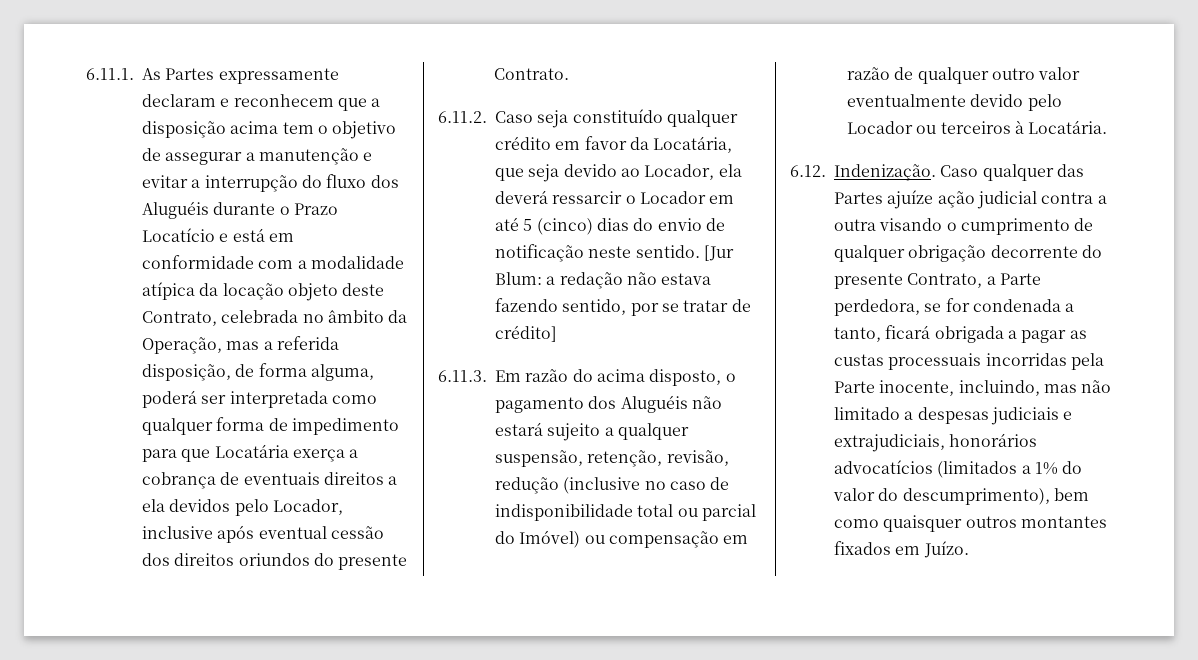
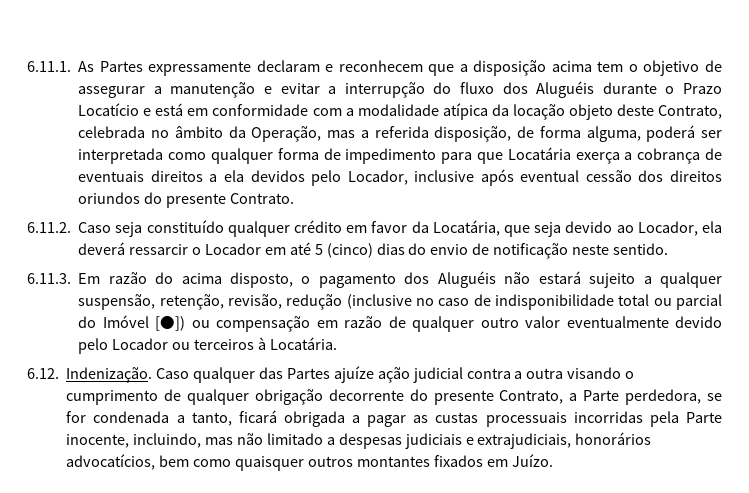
[703,245,734,261] [495,272,712,289] [495,298,751,316] [495,325,557,342] [Jur Blum: a redação não estava fazendo sentido, por se tratar de crédito] -> (669, 249) none
[519,530,581,548] Imóvel) -> [102,315,186,331] Imóvel [●])
[834,460,1083,478] [833,488,1050,505] advocatícios (limitados a 1% do valor do descumprimento), -> [66,454,156,470] advocatícios,

